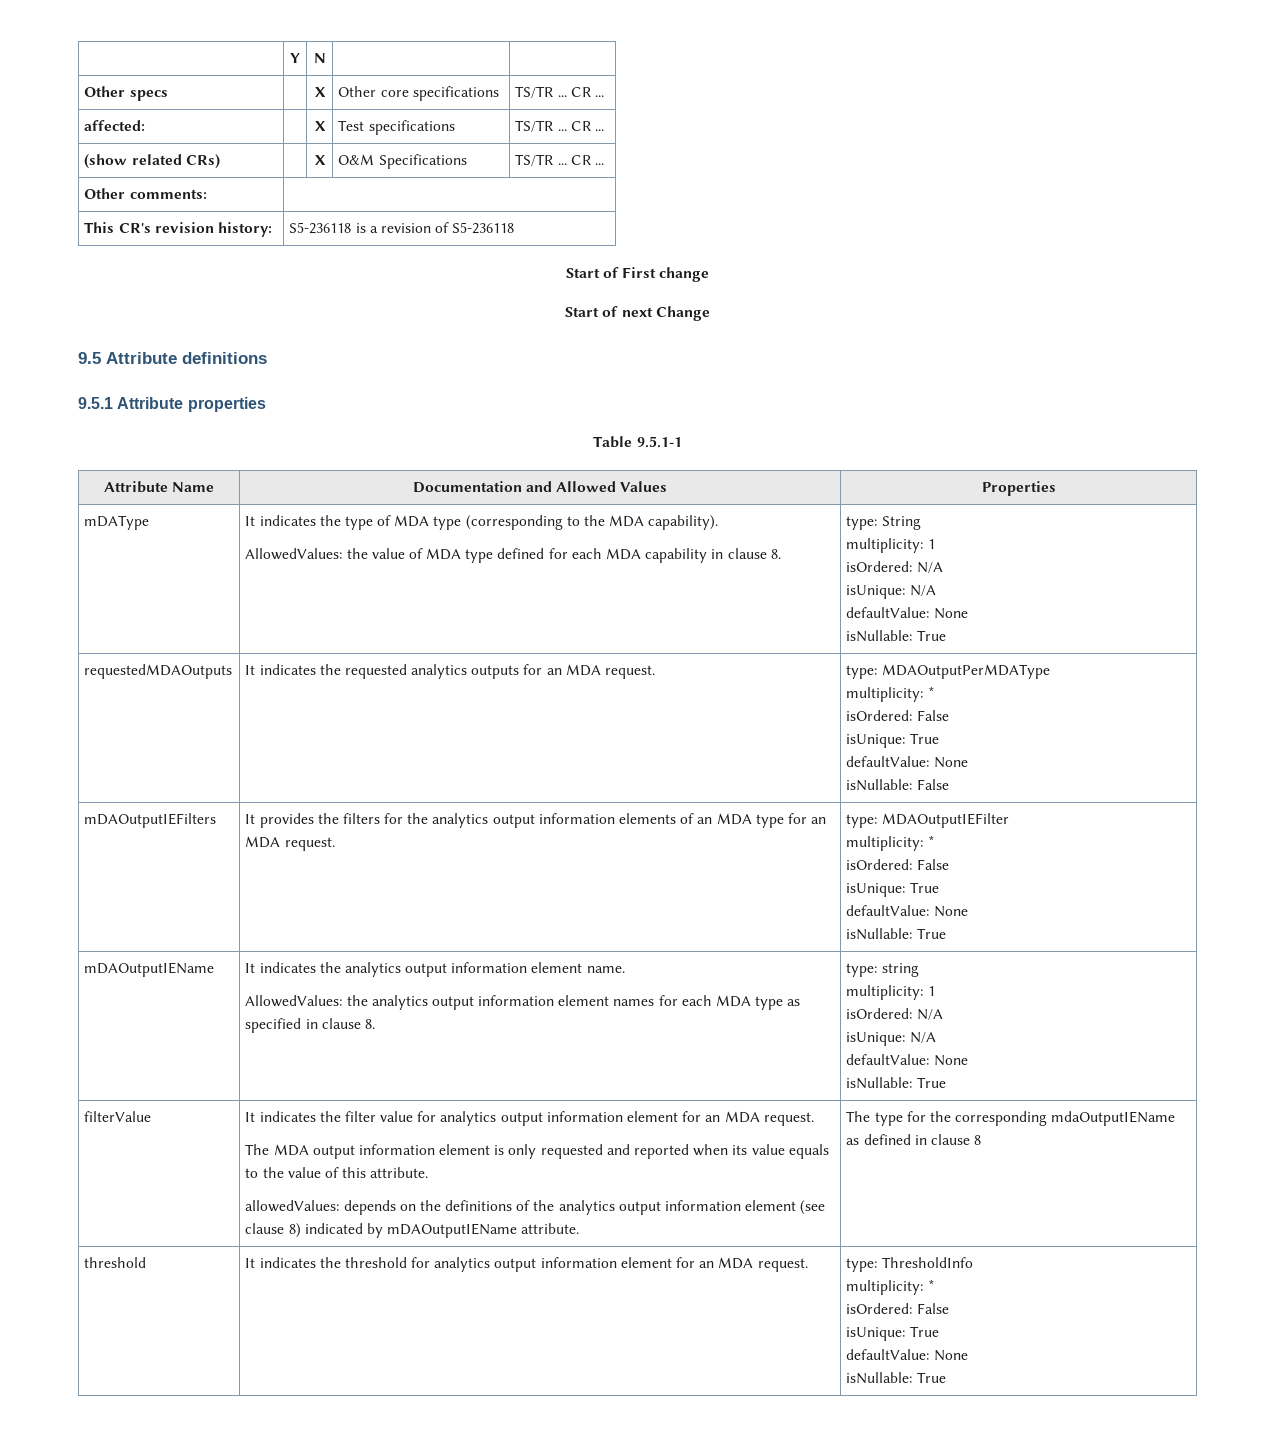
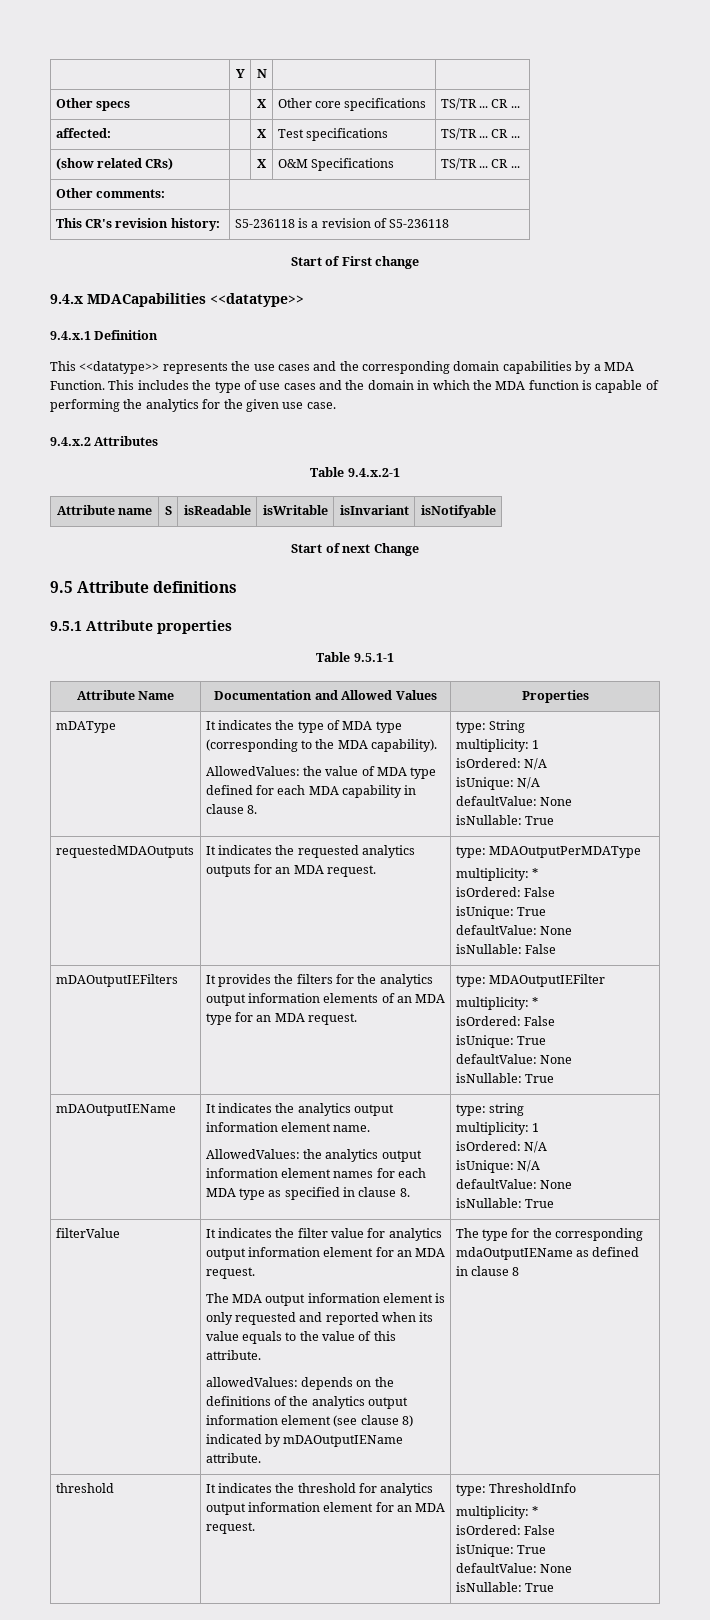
(710, 274) none -> [50,293,304,307] [50,330,159,340] [50,361,634,374] [50,380,659,393] [50,399,336,412] [50,436,159,446] [310,467,400,477] [56,505,153,515] [164,506,172,515] [183,505,251,515] [262,505,328,515] [339,505,409,515] [420,505,496,518] // 9.4.x MDACapabilities <<datatype>> // 9.4.x.1 Definition // This <<datatype>> represents the use cases and the corresponding domain capabilities by a MDA Function. This includes the type of use cases and the domain in which the MDA function is capable of performing the analytics for the given use case. // 9.4.x.2 Attributes // Table 9.4.x.2-1 // Attribute name | S | isReadable | isWritable | isInvariant | isNotifyable

